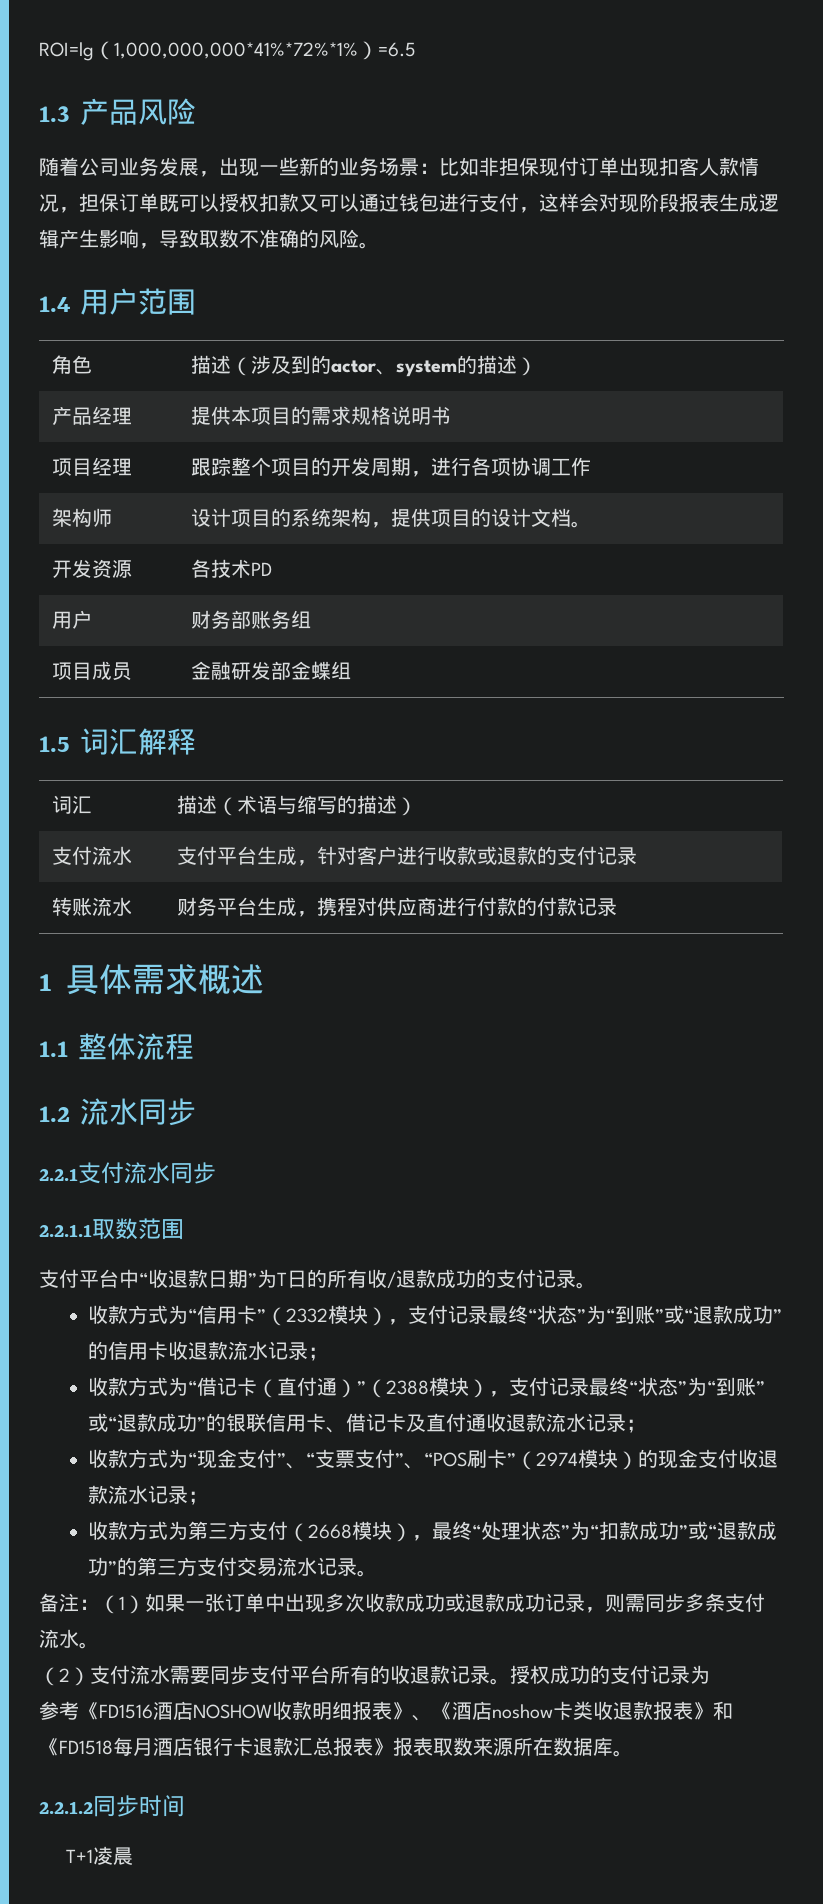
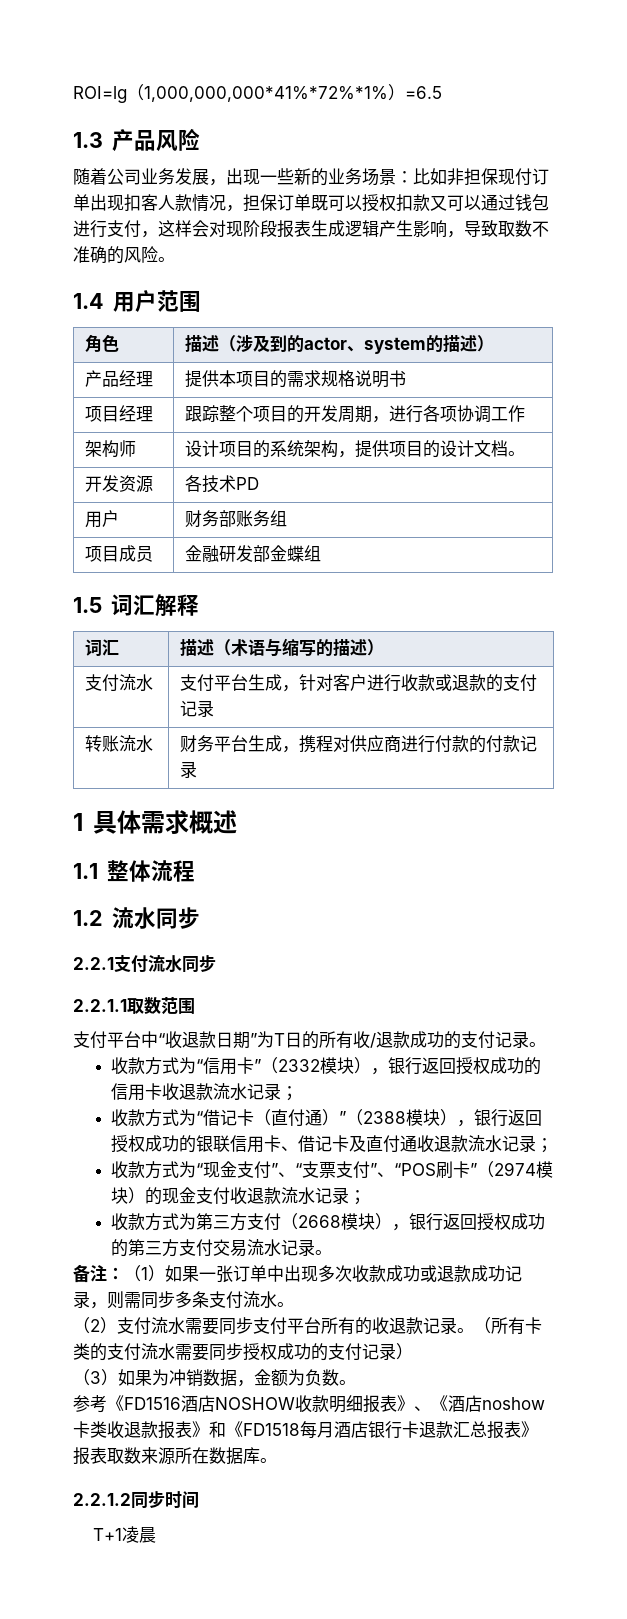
[408,1305,783,1324] 支付记录最终“状态”为“到账”或“退款成功” -> [388,1057,525,1075] 银行返回授权成功
[509,1377,766,1396] [88,1413,207,1432] 支付记录最终“状态”为“到账”或“退款成功” -> [474,1109,543,1127] [111,1135,180,1153] 银行返回授权成功
[432,1521,778,1540] [88,1557,118,1576] 最终“处理状态”为“扣款成功”或“退款成功” -> [409,1213,546,1231] 银行返回授权成功
(510, 1681) none -> [474,1317,542,1335] [73,1343,243,1361] （所有卡类的支付流水需要同步
[690,1665,710,1684] 为 -> [396,1343,413,1360] [73,1369,356,1387] ） // （3）如果为冲销数据，金额为负数。

